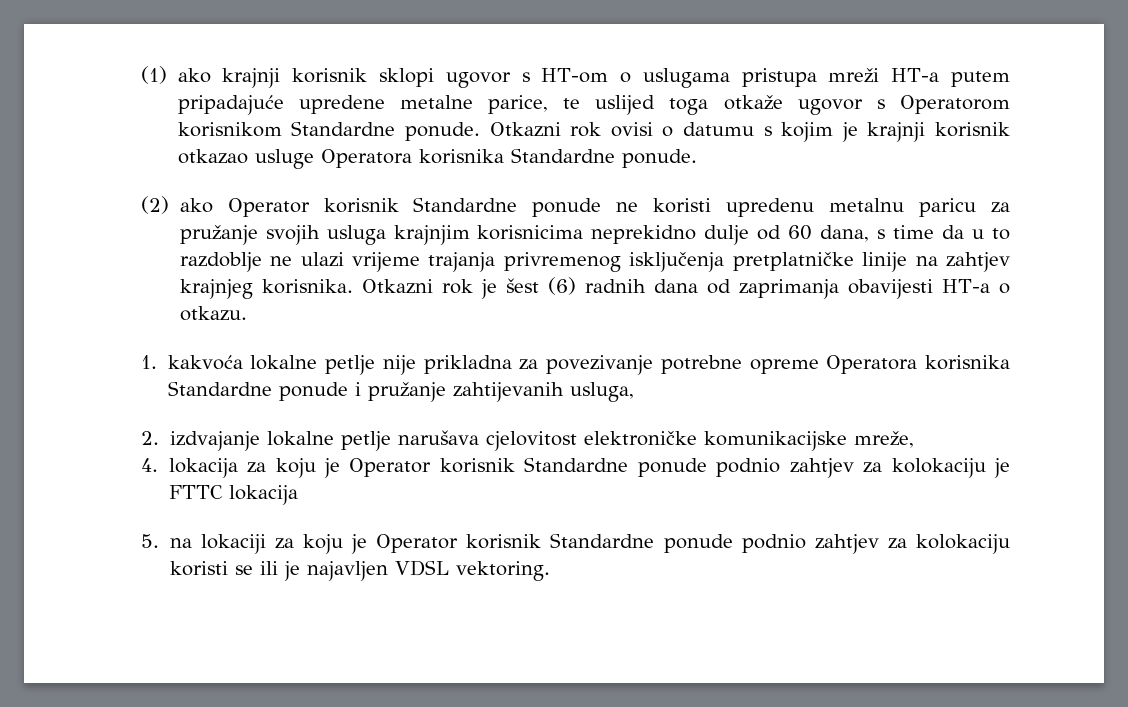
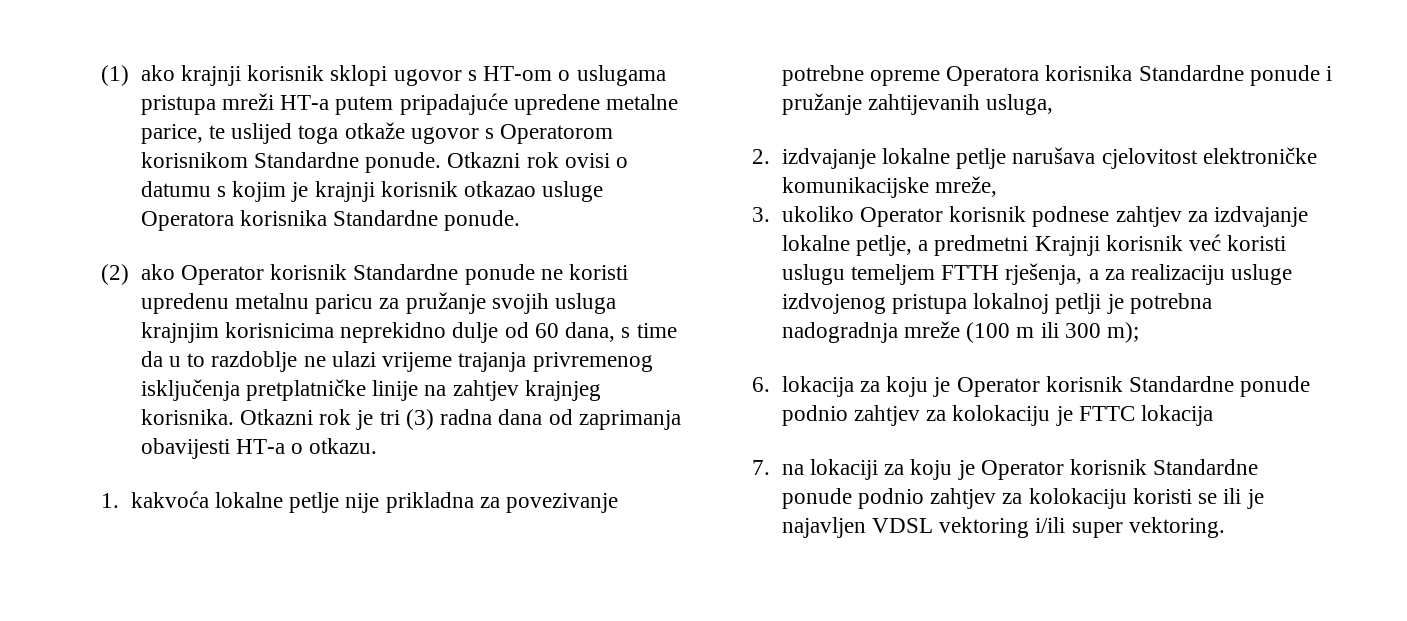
[505,277,646,295] šest (6) radnih -> [379,409,493,430] tri (3) radna
[141,458,159,472] 4. -> [752,206,1309,227] [781,234,1287,256] [781,263,1293,285] [781,293,1212,314] [781,321,1140,343] [752,377,771,392] 3. ukoliko Operator korisnik podnese zahtjev za izdvajanje lokalne petlje, a predmetni Krajnji korisnik već koristi uslugu temeljem FTTH rješenja, a za realizaciju usluge izdvojenog pristupa lokalnoj petlji je potrebna nadogradnja mreže (100 m ili 300 m); // 6.
[141,534,160,548] 5. -> [752,460,771,475] 7.
(449, 568) none -> [939,517,1123,538] vektoring i/ili super

